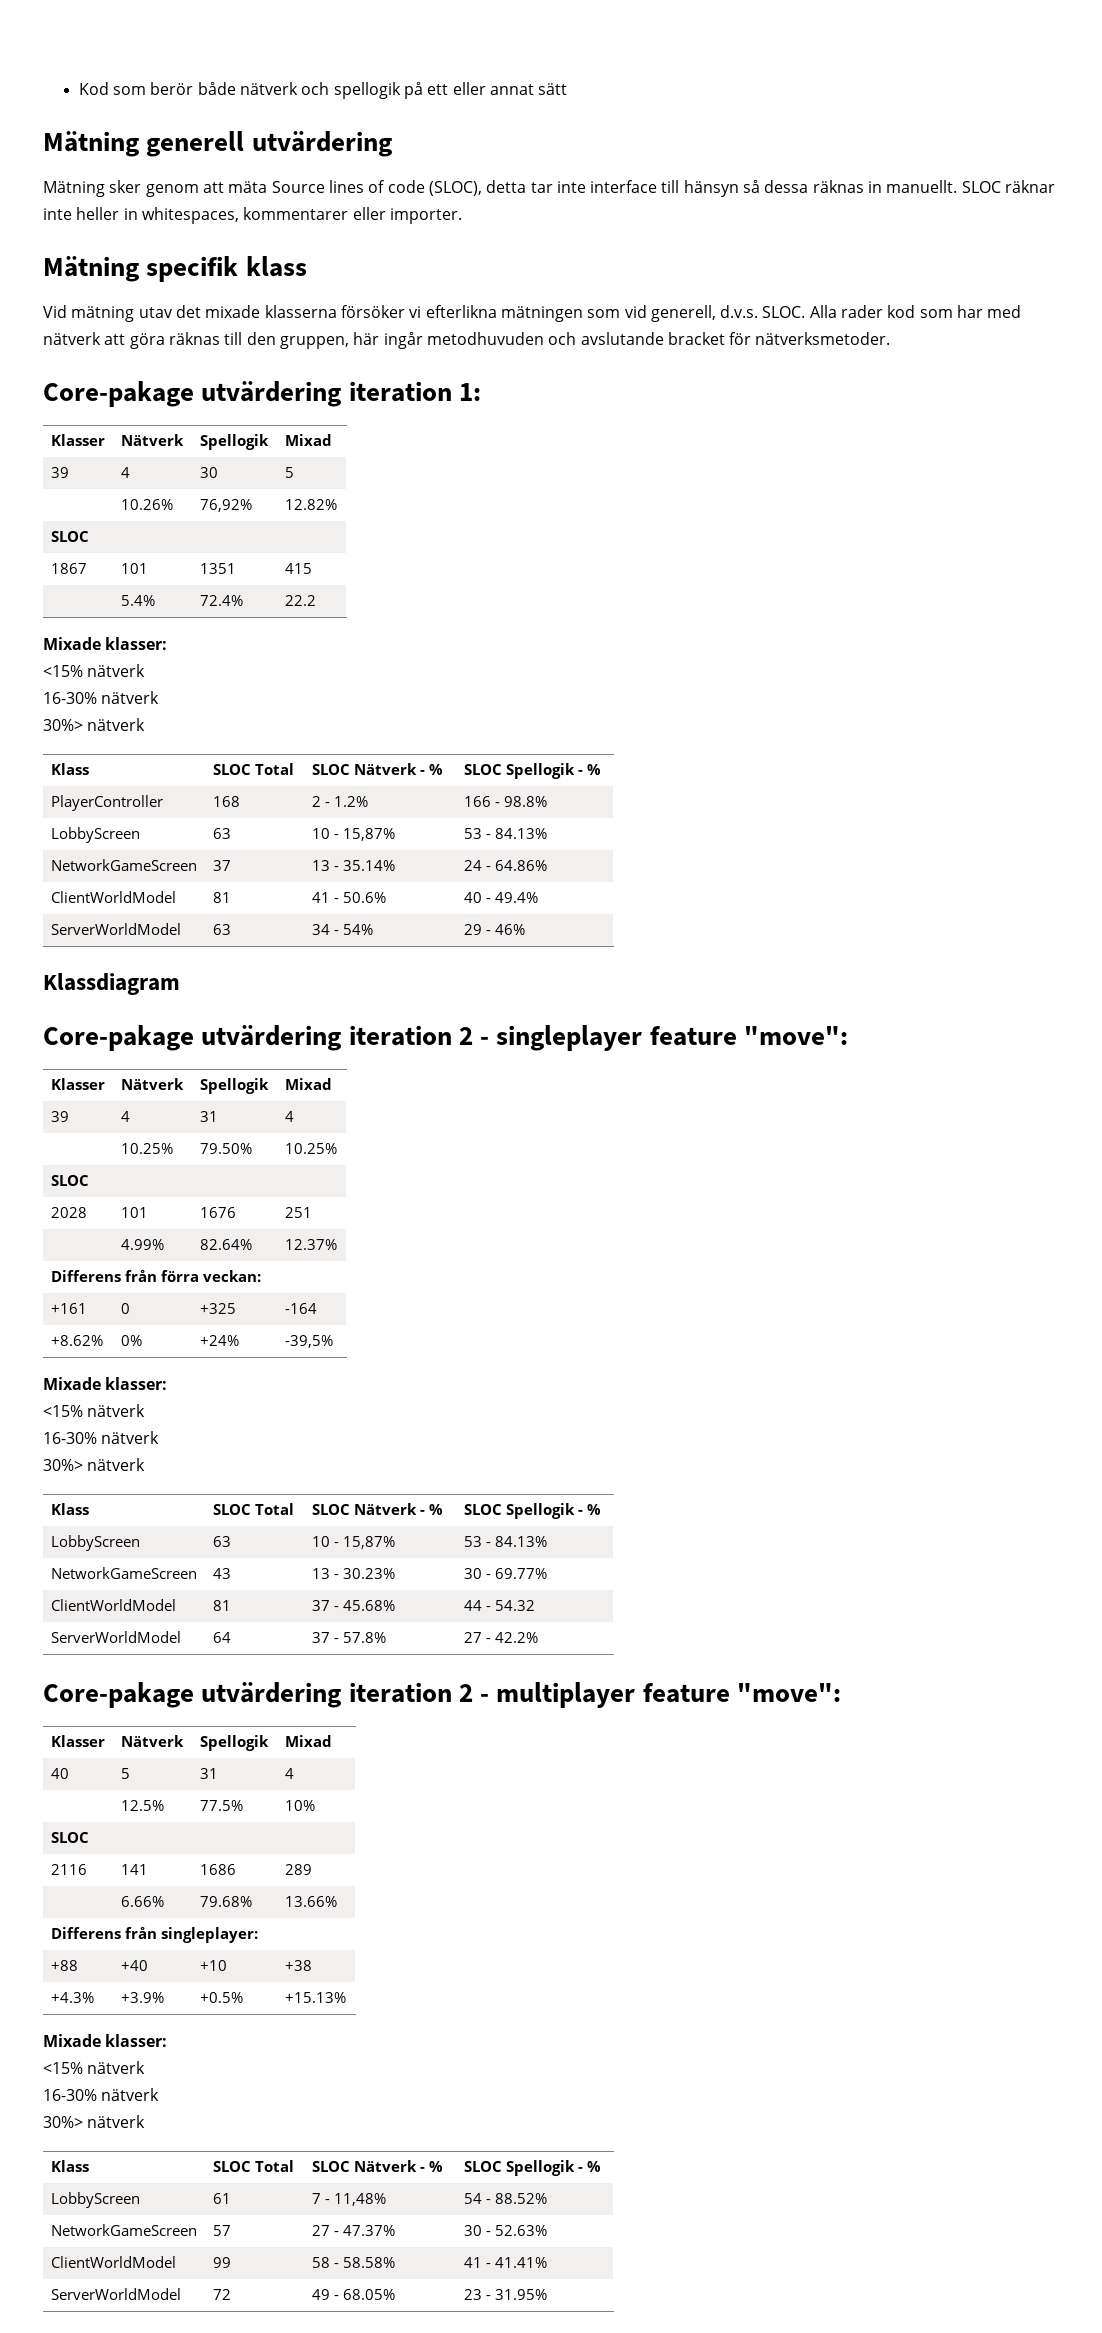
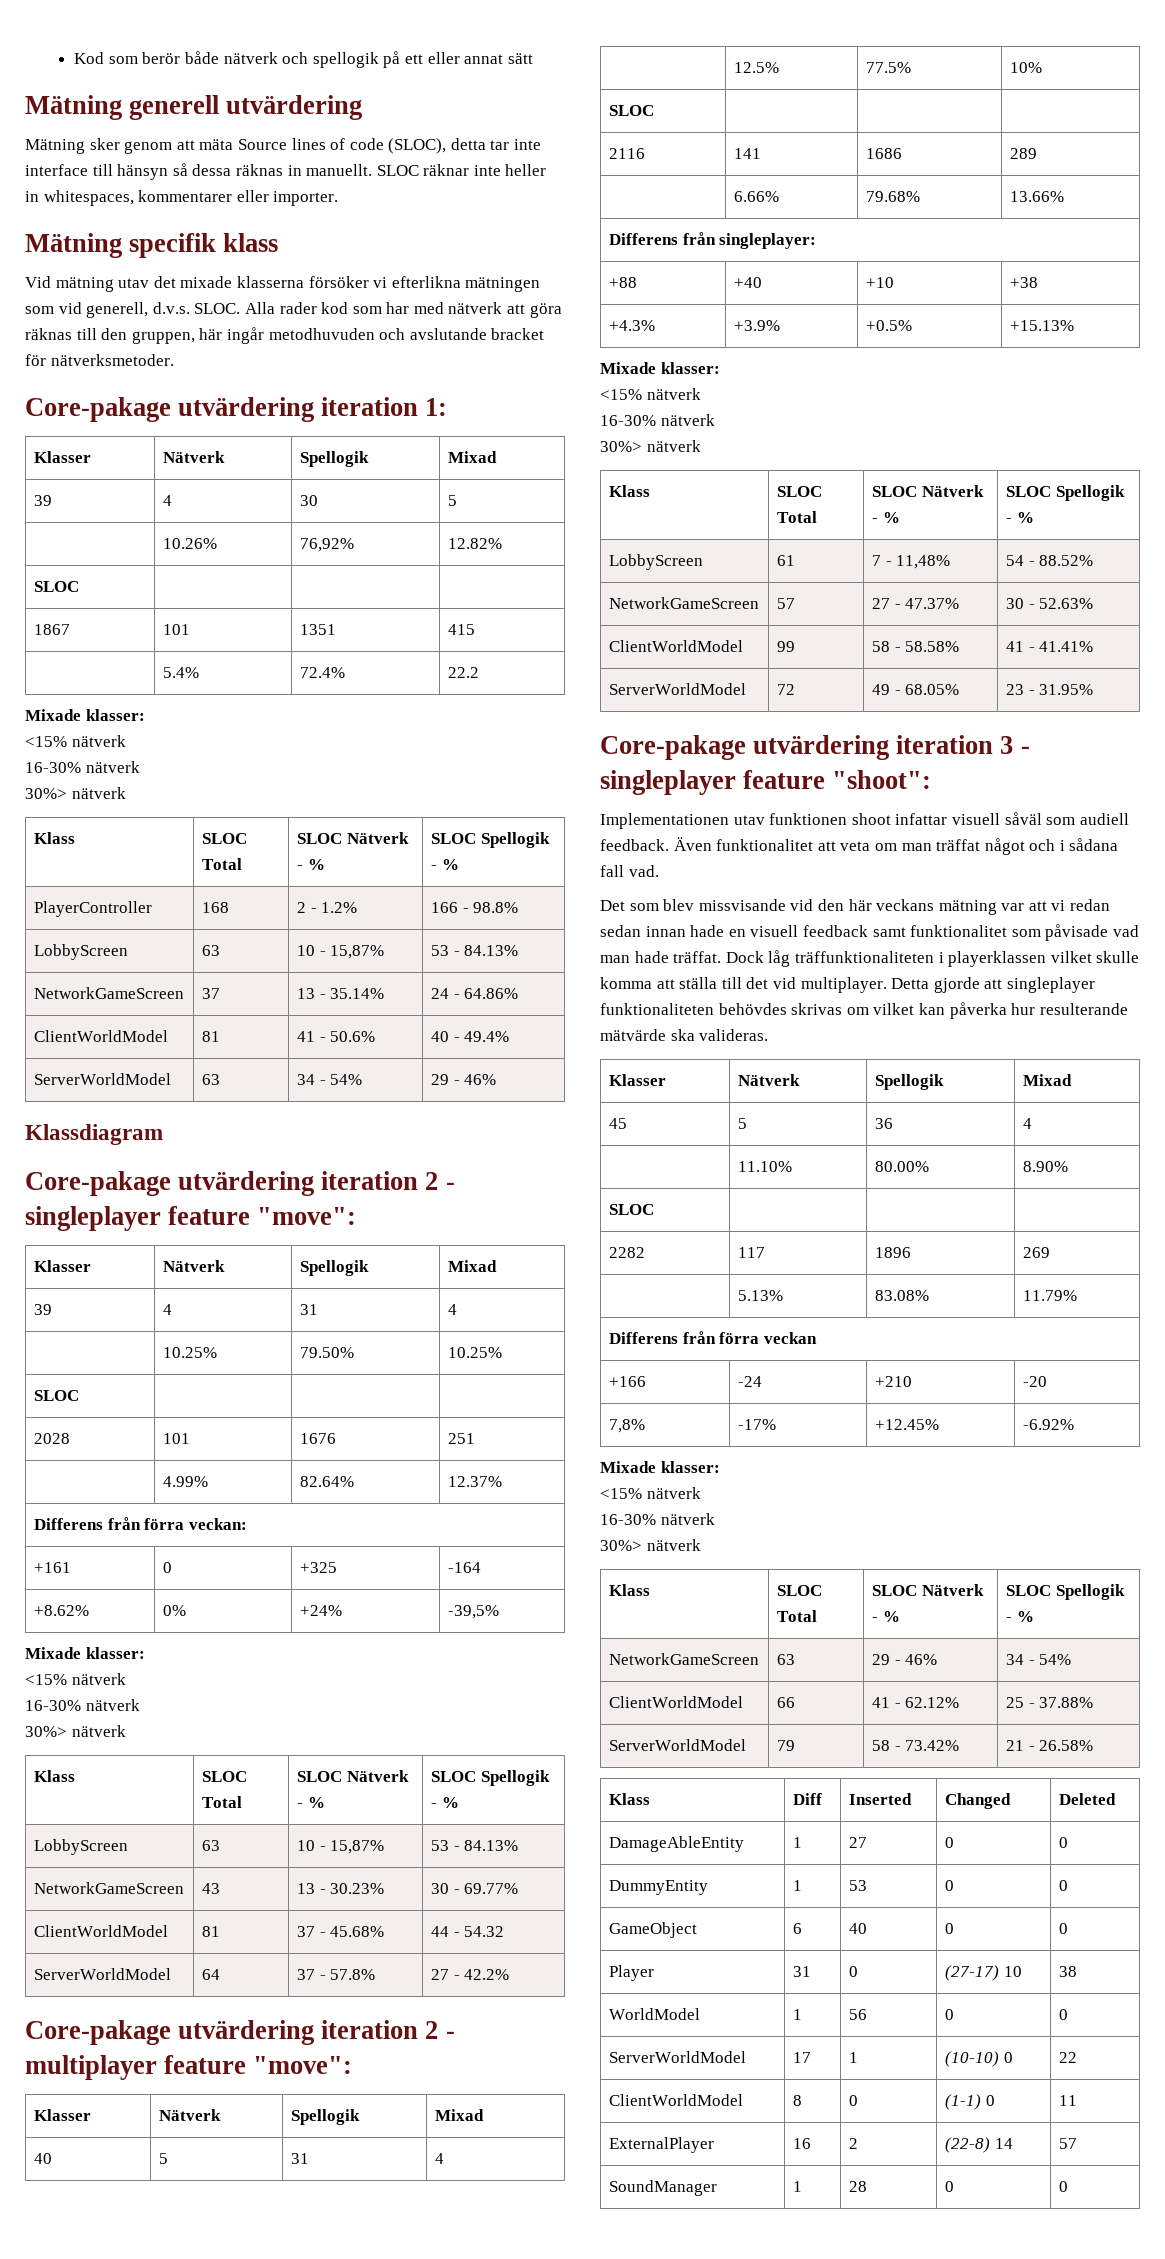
(547, 2294) none -> [600,735,1030,760] [600,770,932,795] [600,812,1129,829] [600,837,1119,855] [600,865,659,877] [600,899,1111,915] [600,924,1139,941] [600,950,1140,967] [600,977,1095,993] [600,1002,1128,1019] [600,1029,769,1041] [608,1074,666,1086] [737,1074,800,1086] [874,1074,944,1090] [1022,1074,1072,1086] [608,1118,627,1129] [737,1118,747,1129] [874,1118,893,1129] [1022,1118,1032,1129] [737,1161,792,1172] [874,1161,929,1172] [1022,1161,1068,1172] [608,1204,654,1215] [608,1247,645,1258] [737,1247,765,1258] [874,1247,911,1258] [1022,1247,1050,1258] [737,1290,783,1301] [874,1290,929,1301] [1022,1290,1077,1301] [608,1331,817,1344] [608,1376,646,1387] [737,1376,762,1387] [874,1376,912,1387] [1022,1376,1047,1387] [608,1419,645,1433] [737,1419,776,1430] [874,1419,939,1430] [1022,1419,1074,1430] [600,1461,720,1473] [600,1487,701,1499] [600,1513,715,1525] [600,1539,701,1551] [608,1584,650,1596] [776,1585,822,1596] [776,1610,817,1622] [871,1584,984,1596] [871,1611,900,1622] [1005,1584,1125,1600] [1005,1611,1034,1622] [608,1653,759,1665] [776,1654,795,1665] [871,1654,938,1665] [1005,1654,1072,1665] [608,1696,743,1708] [776,1697,795,1708] [871,1697,960,1708] [1005,1697,1094,1708] [608,1739,746,1751] [776,1740,795,1751] [871,1740,960,1751] [1005,1740,1094,1751] [608,1793,650,1805] [792,1793,822,1805] [848,1793,912,1805] [944,1793,1011,1809] [1058,1793,1116,1805] [608,1836,744,1852] [792,1837,802,1848] [848,1837,867,1848] [944,1837,954,1848] [1058,1837,1068,1848] [608,1880,708,1895] [792,1880,802,1891] [848,1880,867,1891] [944,1880,954,1891] [1058,1880,1068,1891] [608,1922,697,1938] [792,1923,802,1934] [848,1923,867,1934] [944,1923,954,1934] [1058,1923,1068,1934] [608,1965,654,1981] [792,1966,811,1977] [848,1966,858,1977] [944,1965,1022,1981] [1058,1966,1077,1977] [608,2008,700,2020] [792,2009,802,2020] [848,2009,867,2020] [944,2009,954,2020] [1058,2009,1068,2020] [608,2051,746,2063] [792,2052,811,2063] [848,2052,858,2063] [944,2051,1013,2067] [1058,2052,1077,2063] [608,2094,743,2106] [792,2095,802,2106] [848,2095,858,2106] [944,2094,995,2110] [1058,2095,1077,2106] [608,2137,714,2153] [792,2138,811,2149] [848,2138,858,2149] [944,2137,1013,2153] [1058,2138,1077,2149] [608,2180,717,2196] [792,2181,802,2192] [848,2181,867,2192] [944,2181,954,2192] [1058,2181,1068,2192] // Core-pakage utvärdering iteration 3 - singleplayer feature "shoot": // Implementationen utav funktionen shoot infattar visuell såväl som audiell feedback. Även funktionalitet att veta om man träffat något och i sådana fall vad. // Det som blev missvisande vid den här veckans mätning var att vi redan sedan innan hade en visuell feedback samt funktionalitet som påvisade vad man hade träffat. Dock låg träffunktionaliteten i playerklassen vilket skulle komma att ställa till det vid multiplayer. Detta gjorde att singleplayer funktionaliteten behövdes skrivas om vilket kan påverka hur resulterande mätvärde ska valideras. // Klasser | Nätverk | Spellogik | Mixad // 45 | 5 | 36 | 4 // | 11.10% | 80.00% | 8.90% // SLOC | | | // 2282 | 117 | 1896 | 269 // | 5.13% | 83.08% | 11.79% // Differens från förra veckan // +166 | -24 | +210 | -20 // 7,8% | -17% | +12.45% | -6.92% // Mixade klasser: // <15% nätverk // 16-30% nätverk // 30%> nätverk // Klass | SLOC Total | SLOC Nätverk - % | SLOC Spellogik - % // NetworkGameScreen | 63 | 29 - 46% | 34 - 54% // ClientWorldModel | 66 | 41 - 62.12% | 25 - 37.88% // ServerWorldModel | 79 | 58 - 73.42% | 21 - 26.58% // Klass | Diff | Inserted | Changed | Deleted // DamageAbleEntity | 1 | 27 | 0 | 0 // DummyEntity | 1 | 53 | 0 | 0 // GameObject | 6 | 40 | 0 | 0 // Player | 31 | 0 | (27-17) 10 | 38 // WorldModel | 1 | 56 | 0 | 0 // ServerWorldModel | 17 | 1 | (10-10) 0 | 22 // ClientWorldModel | 8 | 0 | (1-1) 0 | 11 // ExternalPlayer | 16 | 2 | (22-8) 14 | 57 // SoundManager | 1 | 28 | 0 | 0

